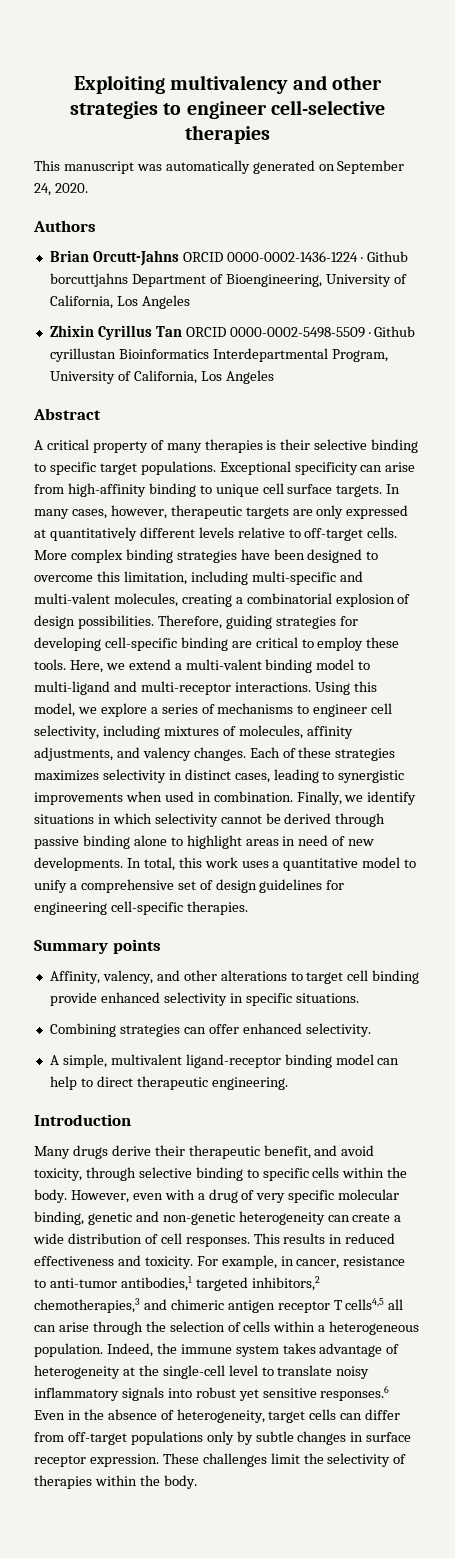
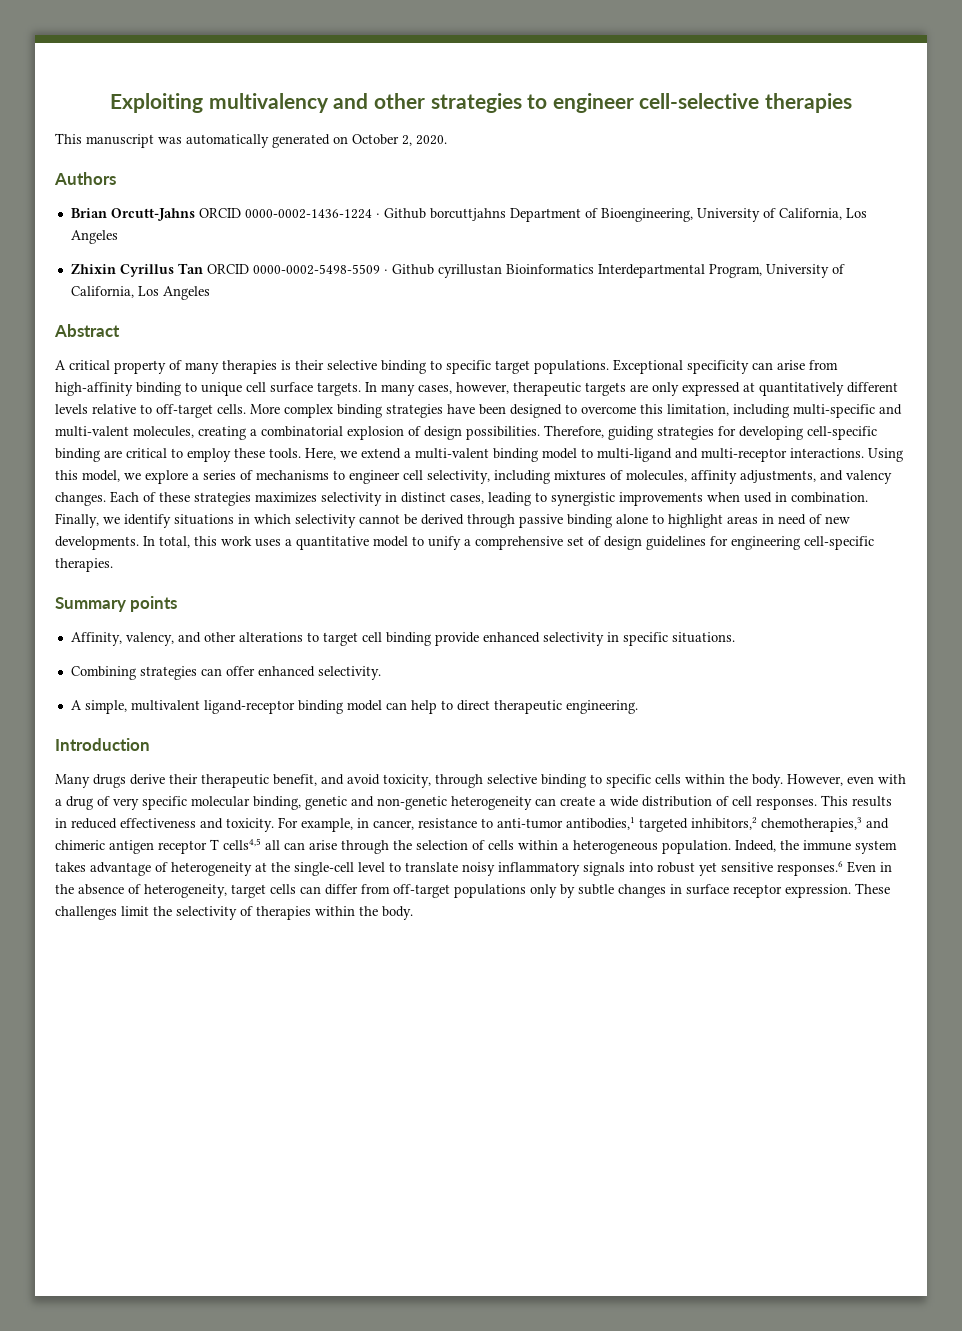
[337,160,405,174] [34,183,51,196] September 24, -> [352,134,412,146] October 2,

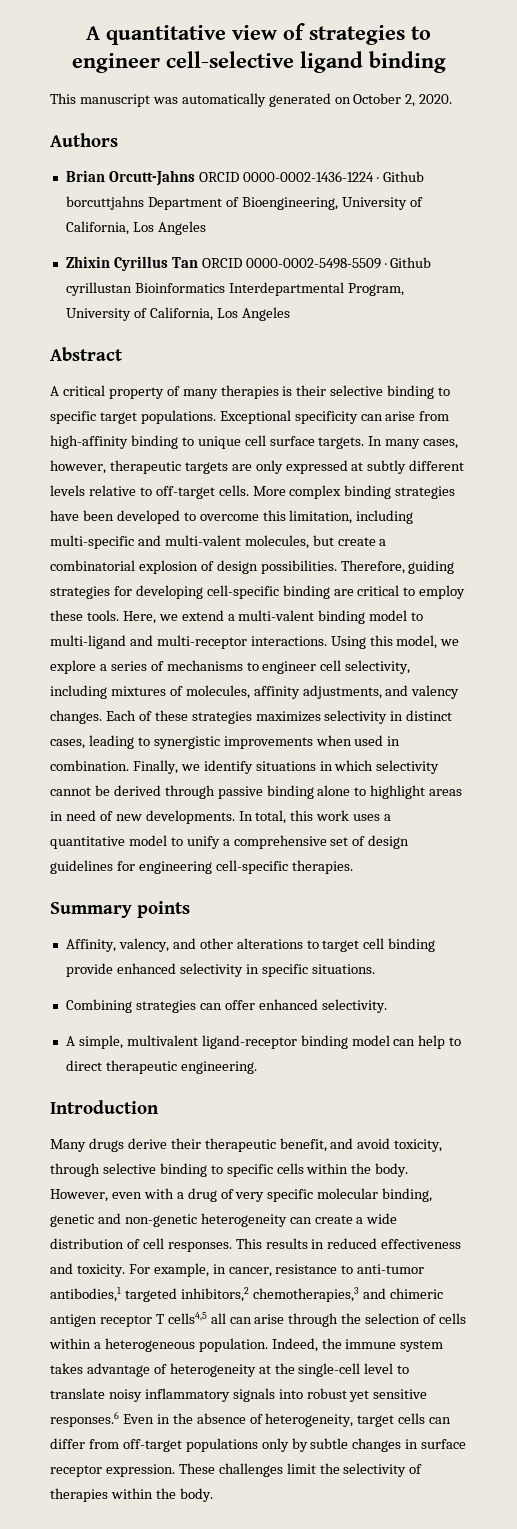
[110,93,425,113] Exploiting multivalency and other -> [86,23,305,45] A quantitative view of
[764,93,852,113] therapies -> [299,51,446,73] ligand binding
[759,382,844,396] quantitatively -> [367,460,407,474] subtly
[510,404,562,418] designed -> [116,510,180,524] developed
[198,426,246,440] creating -> [312,535,376,546] but create

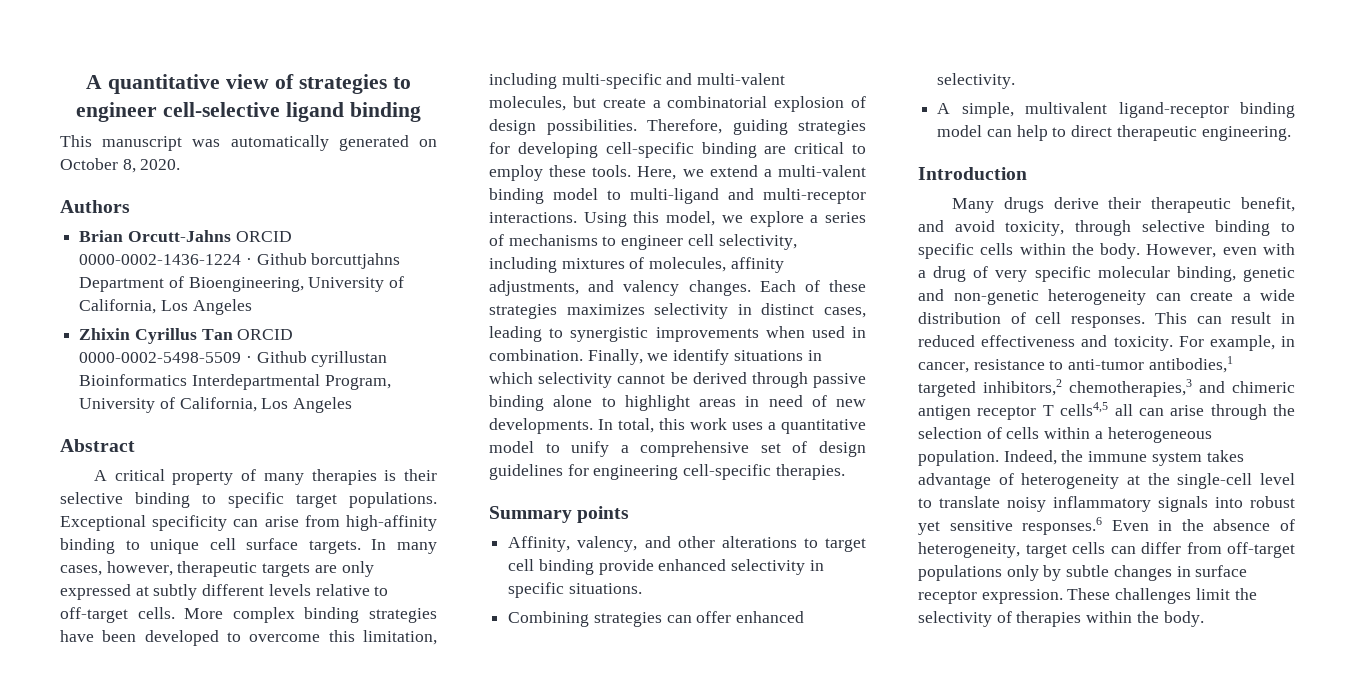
[405,94,416,107] 2, -> [122,159,136,173] 8,
[265,1238,308,1249] results -> [1196,312,1272,324] can result

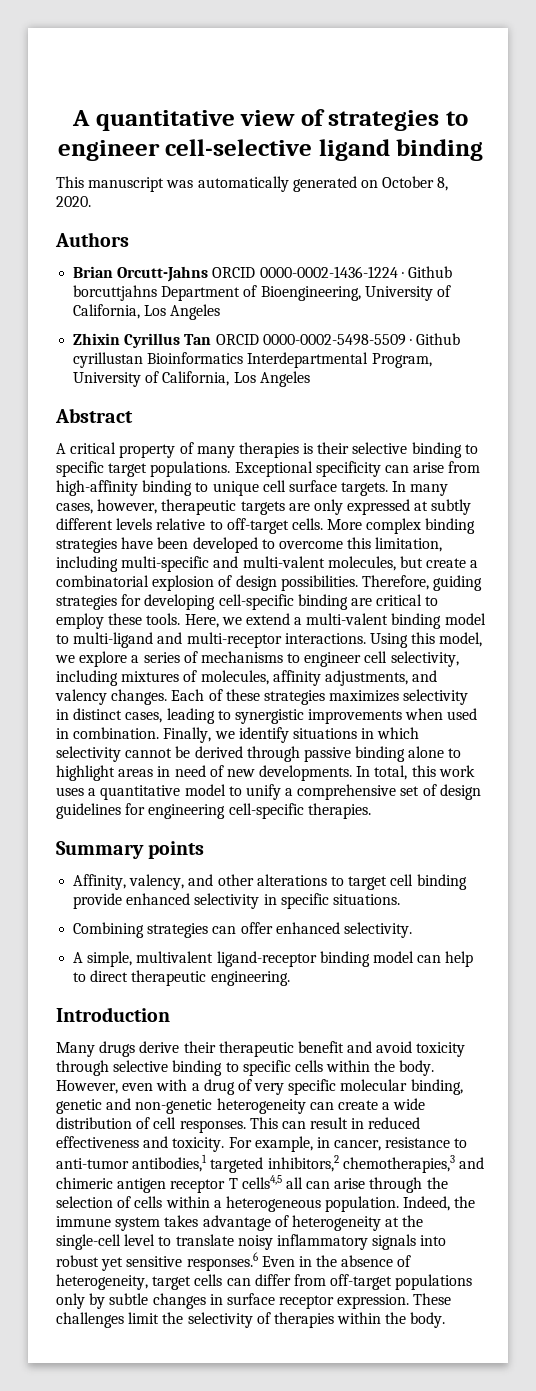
[1241,197,1295,212] benefit, -> [297,1041,344,1053] benefit
[1005,221,1065,236] toxicity, -> [416,1042,466,1057] toxicity

